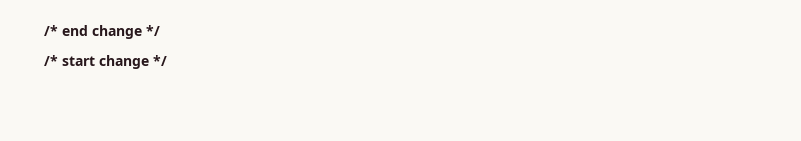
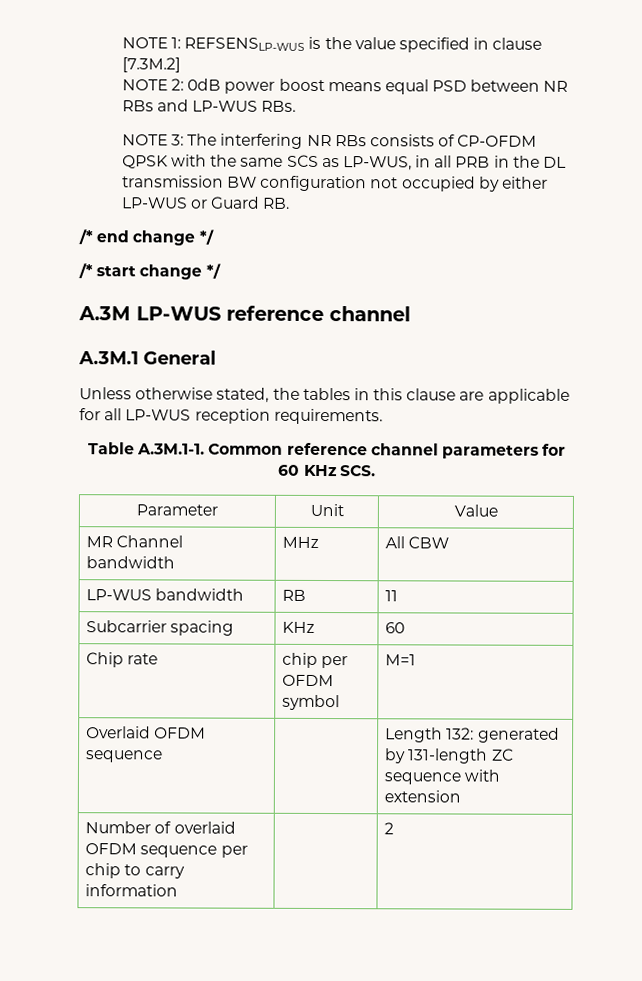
(44, 30) none -> [121,36,543,53] [121,57,181,73] [121,78,569,95] [121,99,297,112] [121,133,538,149] [121,154,567,171] [121,175,548,192] [121,196,291,209] NOTE 1: REFSENSLP-WUS is the value specified in clause [7.3M.2] // NOTE 2: 0dB power boost means equal PSD between NR RBs and LP-WUS RBs. // NOTE 3: The interfering NR RBs consists of CP-OFDM QPSK with the same SCS as LP-WUS, in all PRB in the DL transmission BW configuration not occupied by either LP-WUS or Guard RB. //
(167, 60) none -> [78,305,411,322] [78,350,216,365] [79,387,570,404] [79,408,383,425] [87,442,567,459] [278,464,376,477] [136,504,218,516] [309,503,344,517] [453,504,498,517] [86,535,184,548] [86,556,176,569] [282,536,320,548] [385,536,450,549] [86,588,245,601] [282,589,307,601] [385,590,399,602] [86,620,235,636] [282,621,316,633] [385,622,406,634] [86,652,159,668] [282,652,349,669] [282,674,335,687] [282,694,341,711] [385,654,417,666] [86,726,207,739] [86,750,164,763] [385,727,560,743] [385,748,514,764] [384,769,501,785] [384,790,462,803] [85,821,236,834] [85,843,248,858] [85,863,185,879] [85,884,179,897] [384,822,395,835] // A.3M LP-WUS reference channel // A.3M.1 General // Unless otherwise stated, the tables in this clause are applicable for all LP-WUS reception requirements. // Table A.3M.1-1. Common reference channel parameters for 60 KHz SCS. // Parameter | Unit | Value // MR Channel bandwidth | MHz | All CBW // LP-WUS bandwidth | RB | 11 // Subcarrier spacing | KHz | 60 // Chip rate | chip per OFDM symbol | M=1 // Overlaid OFDM sequence | | Length 132: generated by 131-length ZC sequence with extension // Number of overlaid OFDM sequence per chip to carry information | | 2

